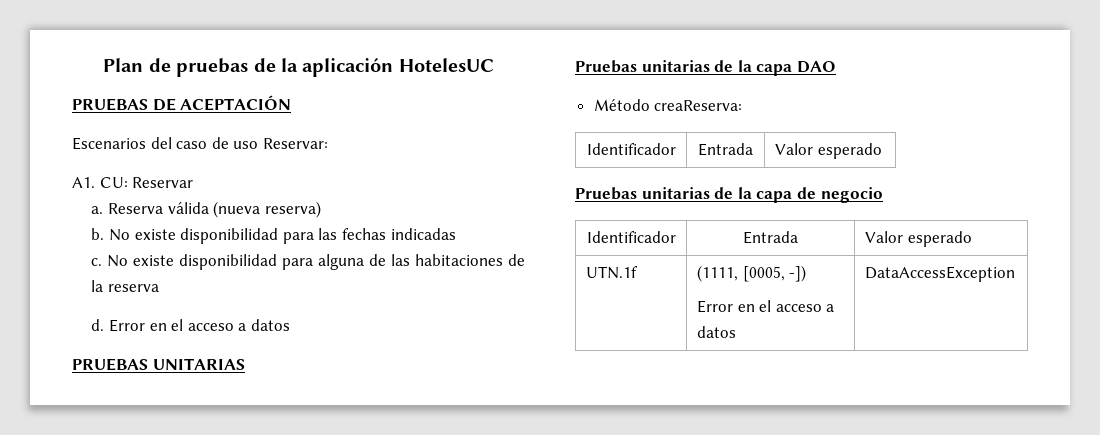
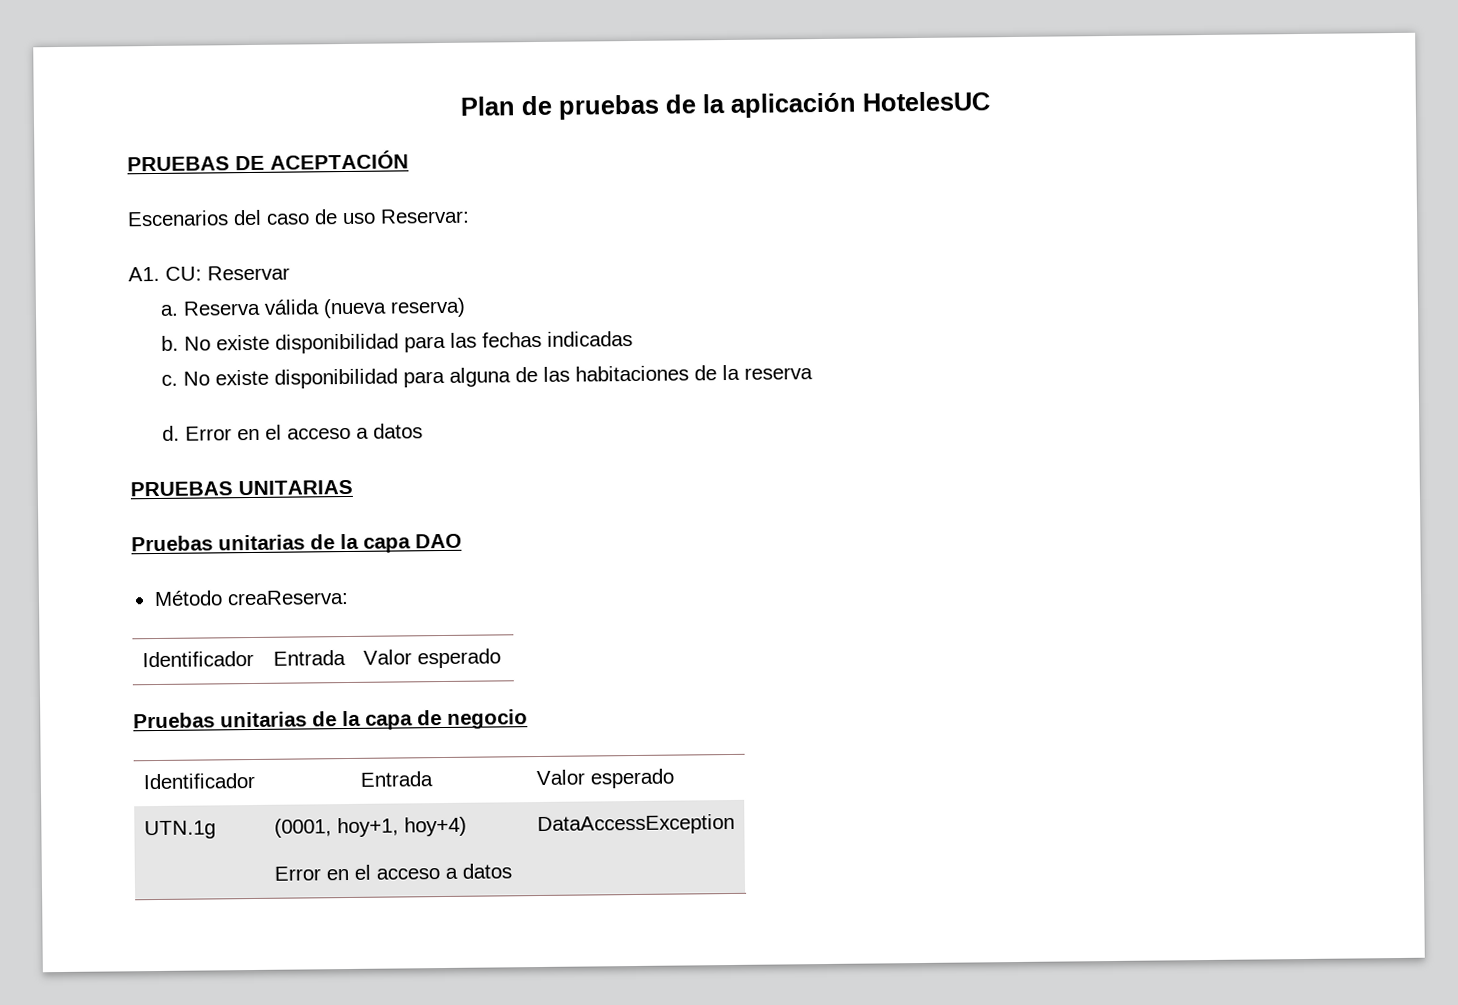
[585,266,638,279] [696,265,807,282] UTN.1f | (1111, [0005, -]) -> [143,820,216,840] [273,816,467,838] UTN.1g | (0001, hoy+1, hoy+4)

